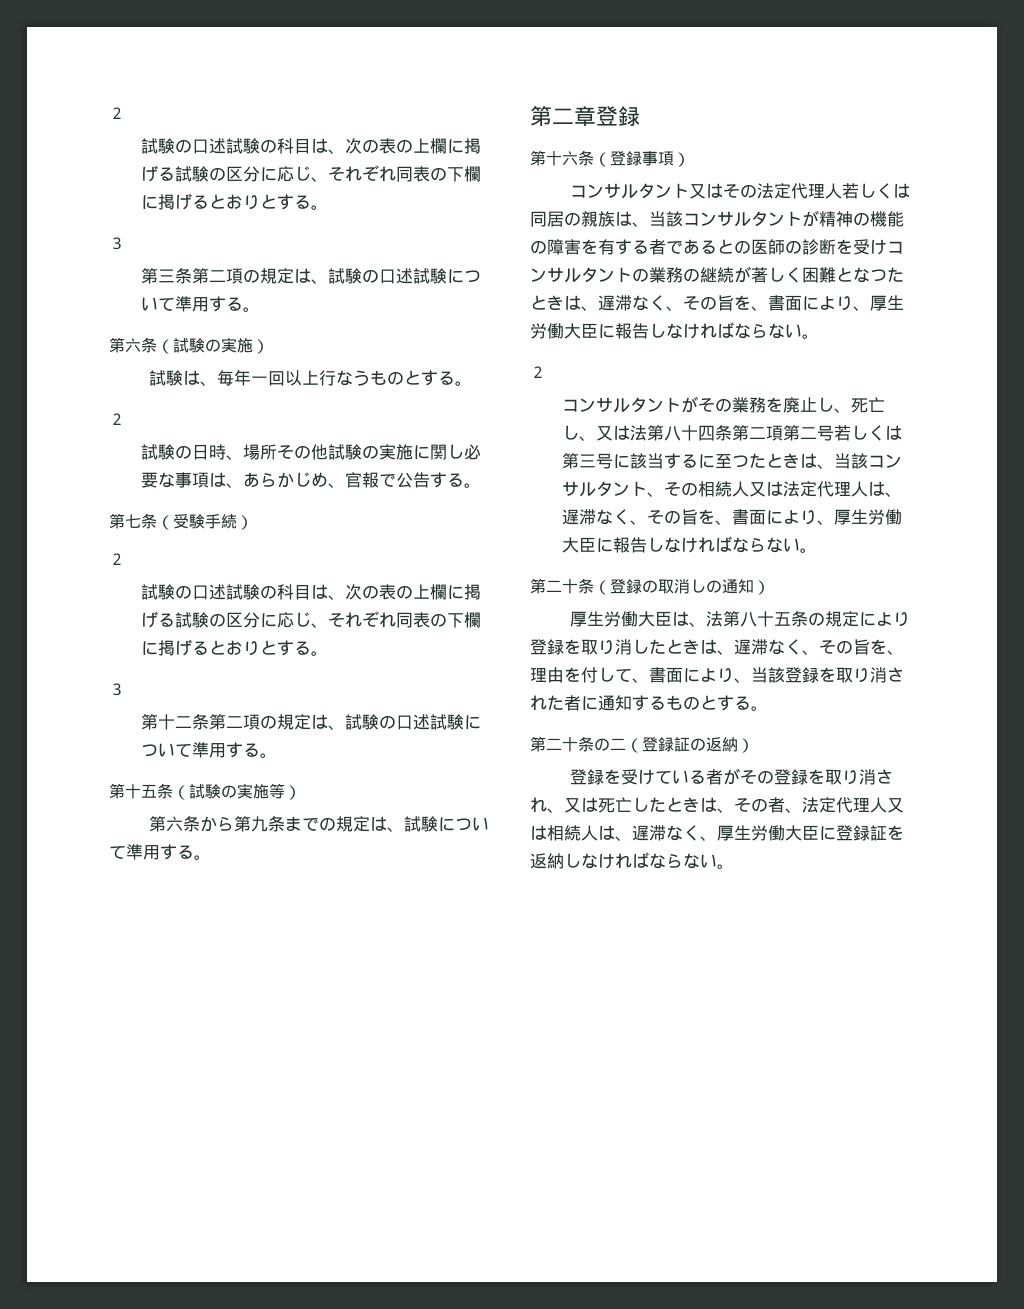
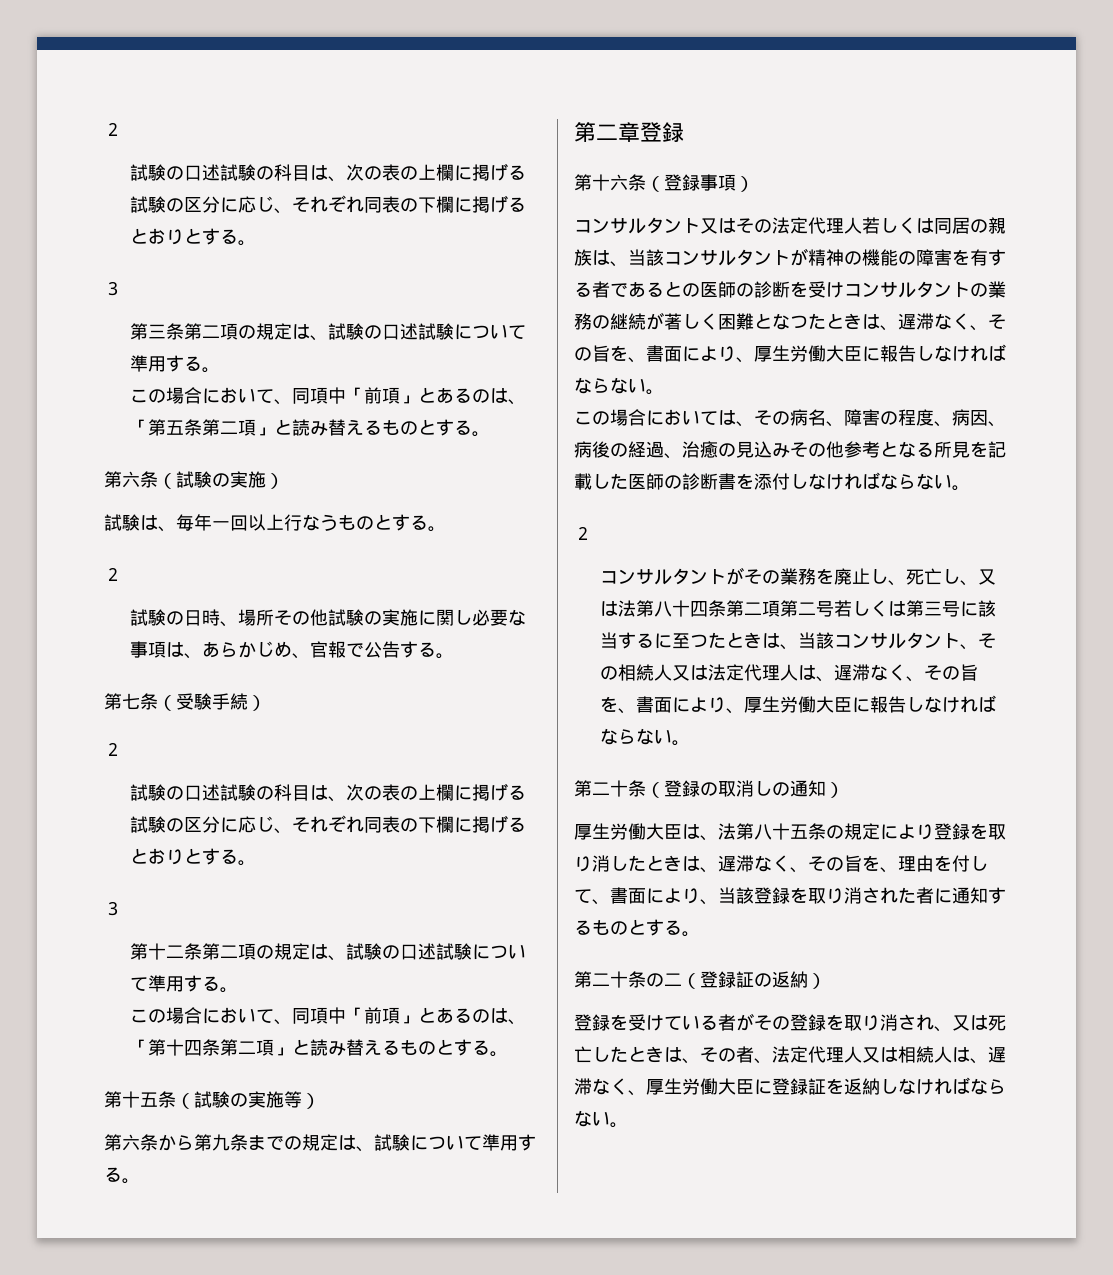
(261, 309) none -> [129,387,526,405] [129,419,490,437] // この場合において、同項中「前項」とあるのは、「第五条第二項」と読み替えるものとする。
(278, 755) none -> [129,1007,526,1025] [129,1039,508,1057] // この場合において、同項中「前項」とあるのは、「第十四条第二項」と読み替えるものとする。
(819, 336) none -> [574,409,1006,427] [574,441,1006,459] [574,472,970,491] // この場合においては、その病名、障害の程度、病因、病後の経過、治癒の見込みその他参考となる所見を記載した医師の診断書を添付しなければならない。

